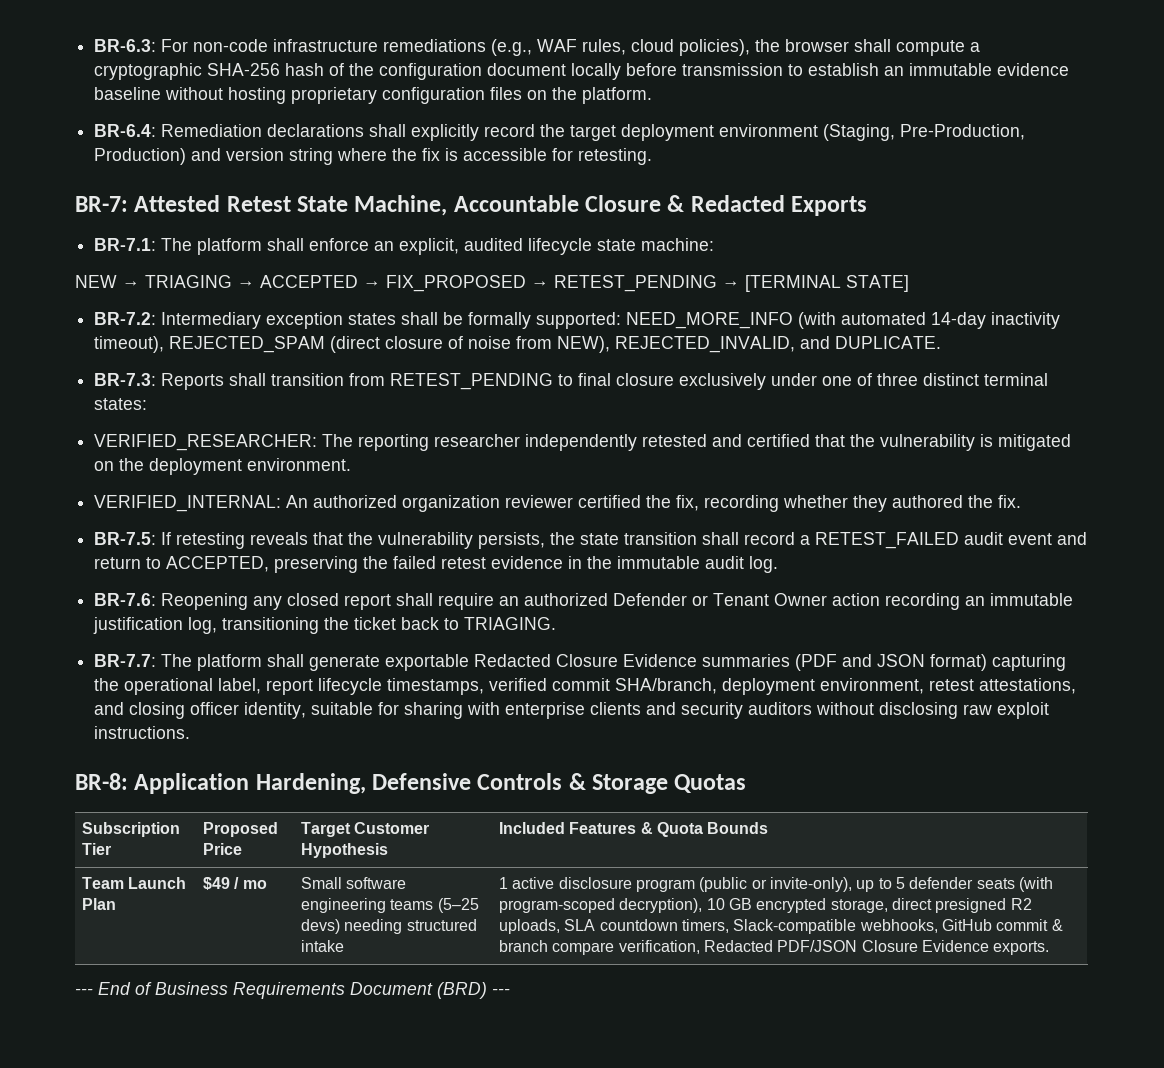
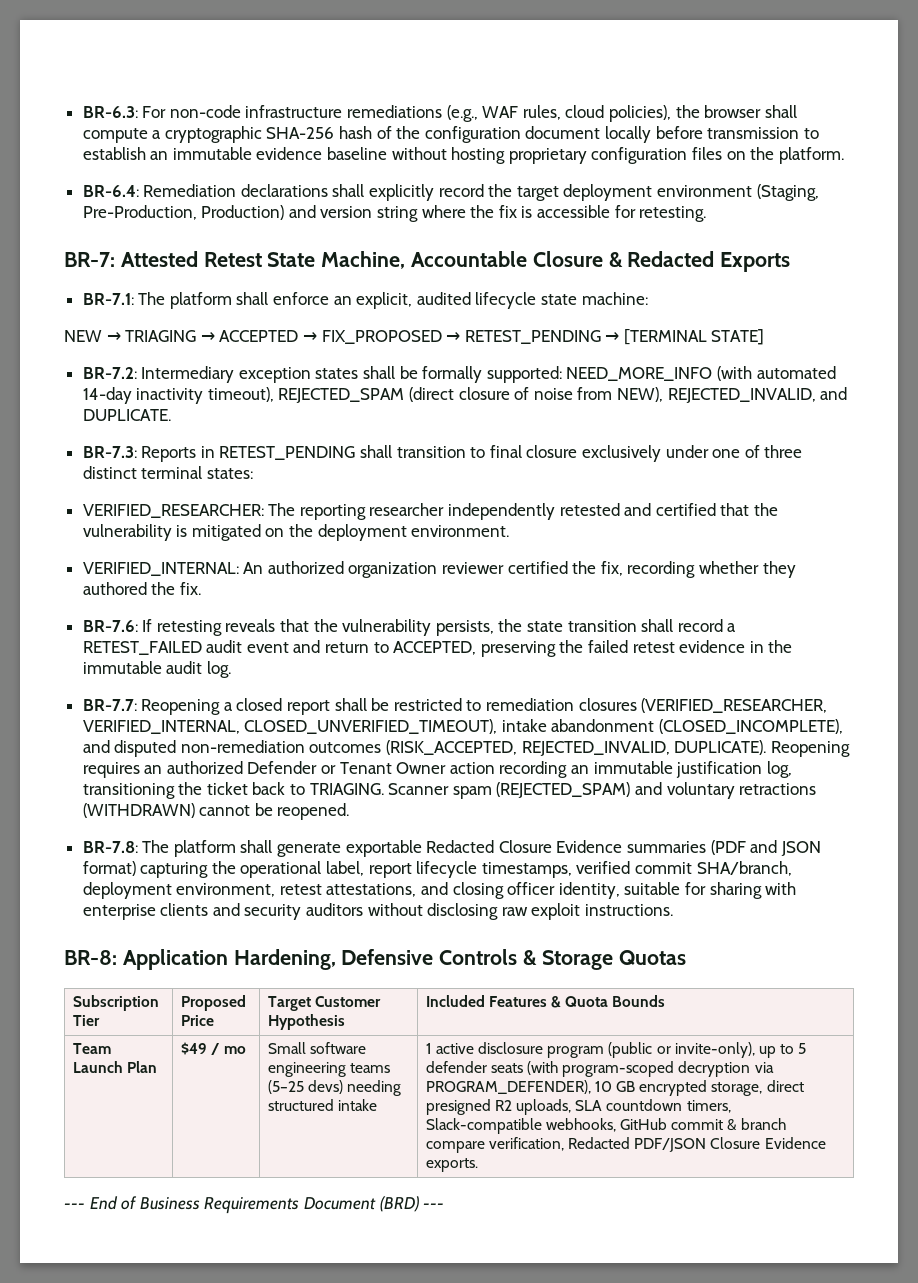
[229,373,554,390] shall transition from RETEST_PENDING -> [200,445,466,460] in RETEST_PENDING shall transition
[94,532,157,545] BR-7.5: -> [82,620,138,632] BR-7.6:
[94,593,495,610] BR-7.6: Reopening any closed report shall require -> [82,698,828,715] [82,719,844,734] [82,740,850,757] [82,762,140,778] BR-7.7: Reopening a closed report shall be restricted to remediation closures (VERIFIED_RESEARCHER, VERIFIED_INTERNAL, CLOSED_UNVERIFIED_TIMEOUT), intake abandonment (CLOSED_INCOMPLETE), and disputed non-remediation outcomes (RISK_ACCEPTED, REJECTED_INVALID, DUPLICATE). Reopening requires
[94,654,157,667] // BR-7.7: -> [388,782,817,799] [82,803,350,820] [82,841,138,853] Scanner spam (REJECTED_SPAM) and voluntary retractions (WITHDRAWN) cannot be reopened. // BR-7.8:
[619,898,703,913] decryption), -> [678,1061,774,1077] [425,1080,591,1094] decryption via PROGRAM_DEFENDER),

